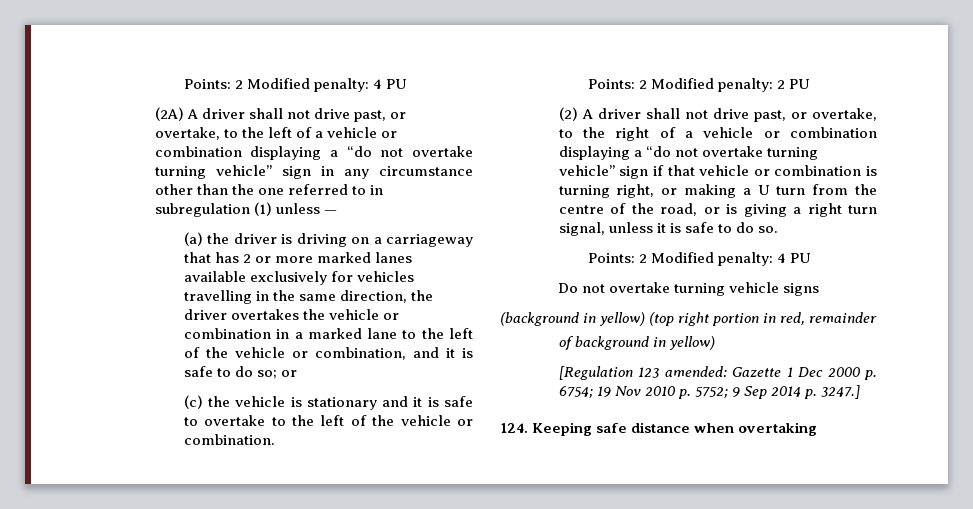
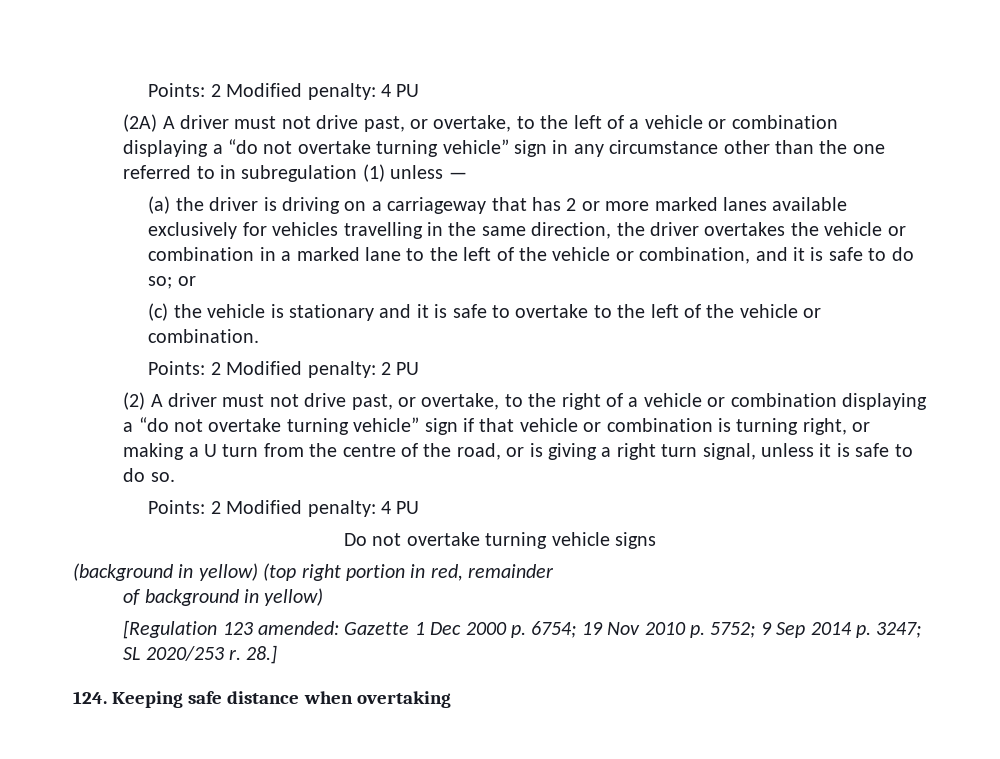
[248,108,283,119] shall -> [234,116,277,129] must
[645,108,680,119] shall -> [222,394,265,407] must
[821,385,861,399] 3247.] -> [876,622,922,638] [123,645,278,664] 3247; SL 2020/253 r. 28.]

